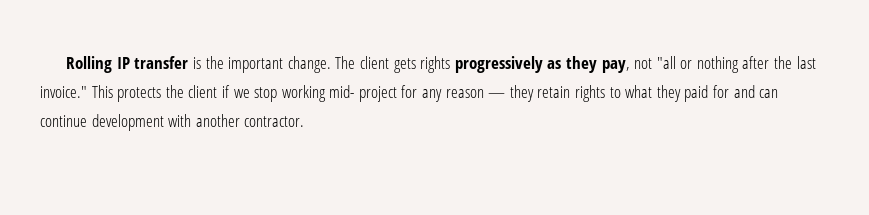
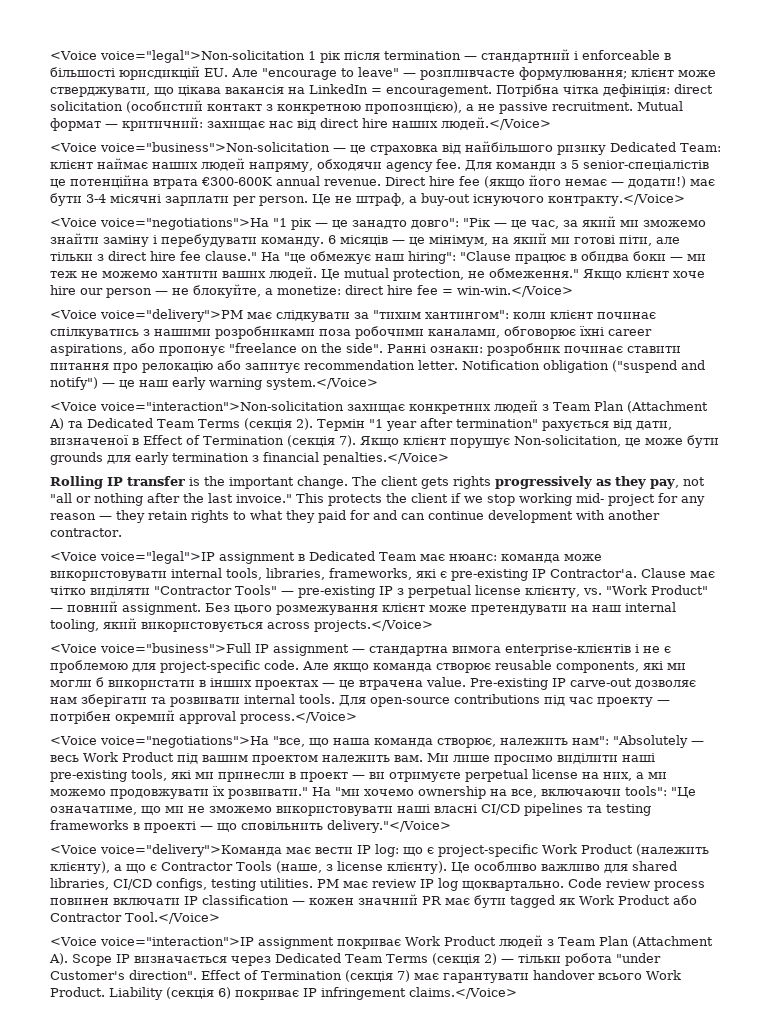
(66, 64) none -> [50,49,671,63] [50,66,716,80] [50,84,713,97] [50,100,683,114] [50,117,551,131] [50,141,721,155] [50,158,709,172] [50,175,715,189] [50,193,685,206] [50,216,706,230] [50,233,680,247] [50,251,706,264] [50,267,705,281] [50,284,573,298] [50,309,656,322] [50,326,652,339] [50,343,681,356] [50,360,705,373] [50,377,378,390] [50,400,708,414] [49,418,672,431] [50,435,719,448] [50,452,449,465] <Voice voice="legal">Non-solicitation 1 рік після termination — стандартний і enforceable в більшості юрисдикцій EU. Але "encourage to leave" — розпливчасте формулювання; клієнт може стверджувати, що цікава вакансія на LinkedIn = encouragement. Потрібна чітка дефініція: direct solicitation (особистий контакт з конкретною пропозицією), а не passive recruitment. Mutual формат — критичний: захищає нас від direct hire наших людей.</Voice> // <Voice voice="business">Non-solicitation — це страховка від найбільшого ризику Dedicated Team: клієнт наймає наших людей напряму, обходячи agency fee. Для команди з 5 senior-спеціалістів це потенційна втрата €300-600K annual revenue. Direct hire fee (якщо його немає — додати!) має бути 3-4 місячні зарплати per person. Це не штраф, а buy-out існуючого контракту.</Voice> // <Voice voice="negotiations">На "1 рік — це занадто довго": "Рік — це час, за який ми зможемо знайти заміну і перебудувати команду. 6 місяців — це мінімум, на який ми готові піти, але тільки з direct hire fee clause." На "це обмежує наш hiring": "Clause працює в обидва боки — ми теж не можемо хантити ваших людей. Це mutual protection, не обмеження." Якщо клієнт хоче hire our person — не блокуйте, а monetize: direct hire fee = win-win.</Voice> // <Voice voice="delivery">PM має слідкувати за "тихим хантингом": коли клієнт починає спілкуватись з нашими розробниками поза робочими каналами, обговорює їхні career aspirations, або пропонує "freelance on the side". Ранні ознаки: розробник починає ставити питання про релокацію або запитує recommendation letter. Notification obligation ("suspend and notify") — це наш early warning system.</Voice> // <Voice voice="interaction">Non-solicitation захищає конкретних людей з Team Plan (Attachment A) та Dedicated Team Terms (секція 2). Термін "1 year after termination" рахується від дати, визначеної в Effect of Termination (секція 7). Якщо клієнт порушує Non-solicitation, це може бути grounds для early termination з financial penalties.</Voice> //
(305, 121) none -> [50,551,602,564] [50,568,715,581] [50,585,708,598] [50,601,676,615] [50,618,433,632] [50,643,671,656] [50,660,686,673] [50,677,696,690] [50,694,670,707] [50,710,357,724] [50,735,704,748] [50,752,655,765] [50,769,667,782] [50,786,696,799] [50,803,651,816] [50,820,451,833] [50,844,709,857] [50,861,677,874] [50,878,705,891] [50,894,697,908] [50,912,220,924] [50,935,713,949] [49,953,661,966] [50,970,681,983] [50,987,517,1000] // <Voice voice="legal">IP assignment в Dedicated Team має нюанс: команда може використовувати internal tools, libraries, frameworks, які є pre-existing IP Contractor'а. Clause має чітко виділяти "Contractor Tools" — pre-existing IP з perpetual license клієнту, vs. "Work Product" — повний assignment. Без цього розмежування клієнт може претендувати на наш internal tooling, який використовується across projects.</Voice> // <Voice voice="business">Full IP assignment — стандартна вимога enterprise-клієнтів і не є проблемою для project-specific code. Але якщо команда створює reusable components, які ми могли б використати в інших проектах — це втрачена value. Pre-existing IP carve-out дозволяє нам зберігати та розвивати internal tools. Для open-source contributions під час проекту — потрібен окремий approval process.</Voice> // <Voice voice="negotiations">На "все, що наша команда створює, належить нам": "Absolutely — весь Work Product під вашим проектом належить вам. Ми лише просимо виділити наші pre-existing tools, які ми принесли в проект — ви отримуєте perpetual license на них, а ми можемо продовжувати їх розвивати." На "ми хочемо ownership на все, включаючи tools": "Це означатиме, що ми не зможемо використовувати наші власні CI/CD pipelines та testing frameworks в проекті — що сповільнить delivery."</Voice> // <Voice voice="delivery">Команда має вести IP log: що є project-specific Work Product (належить клієнту), а що є Contractor Tools (наше, з license клієнту). Це особливо важливо для shared libraries, CI/CD configs, testing utilities. PM має review IP log щоквартально. Code review process повинен включати IP classification — кожен значний PR має бути tagged як Work Product або Contractor Tool.</Voice> // <Voice voice="interaction">IP assignment покриває Work Product людей з Team Plan (Attachment A). Scope IP визначається через Dedicated Team Terms (секція 2) — тільки робота "under Customer's direction". Effect of Termination (секція 7) має гарантувати handover всього Work Product. Liability (секція 6) покриває IP infringement claims.</Voice>

